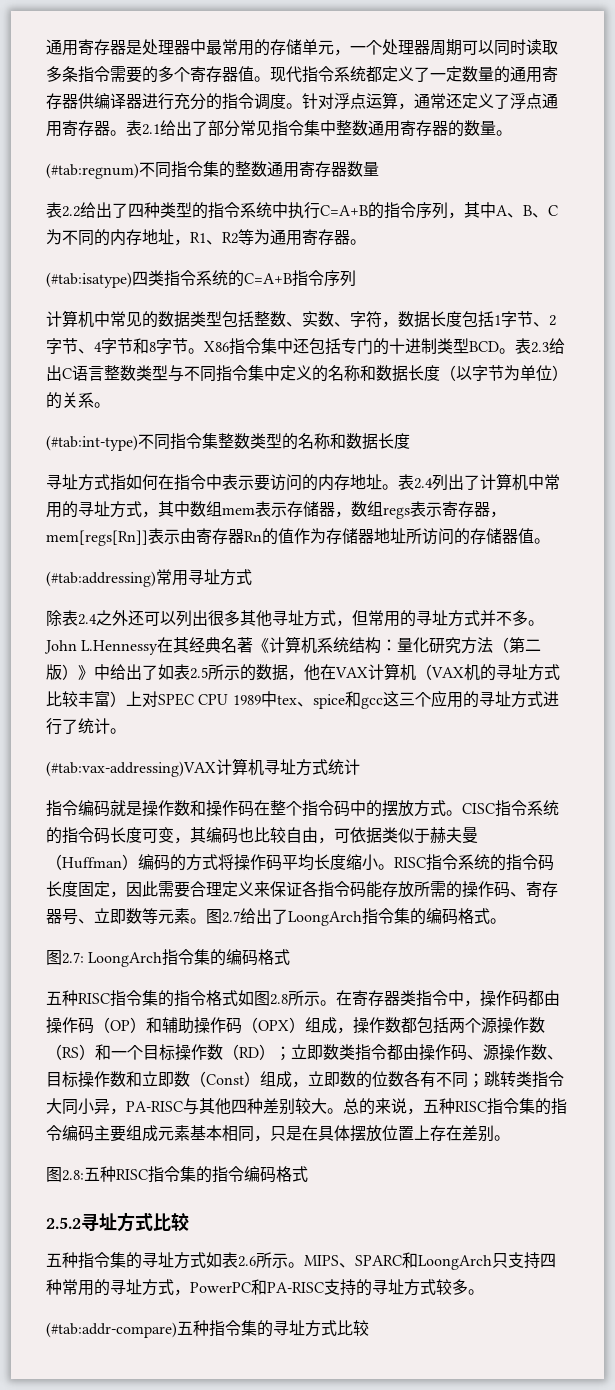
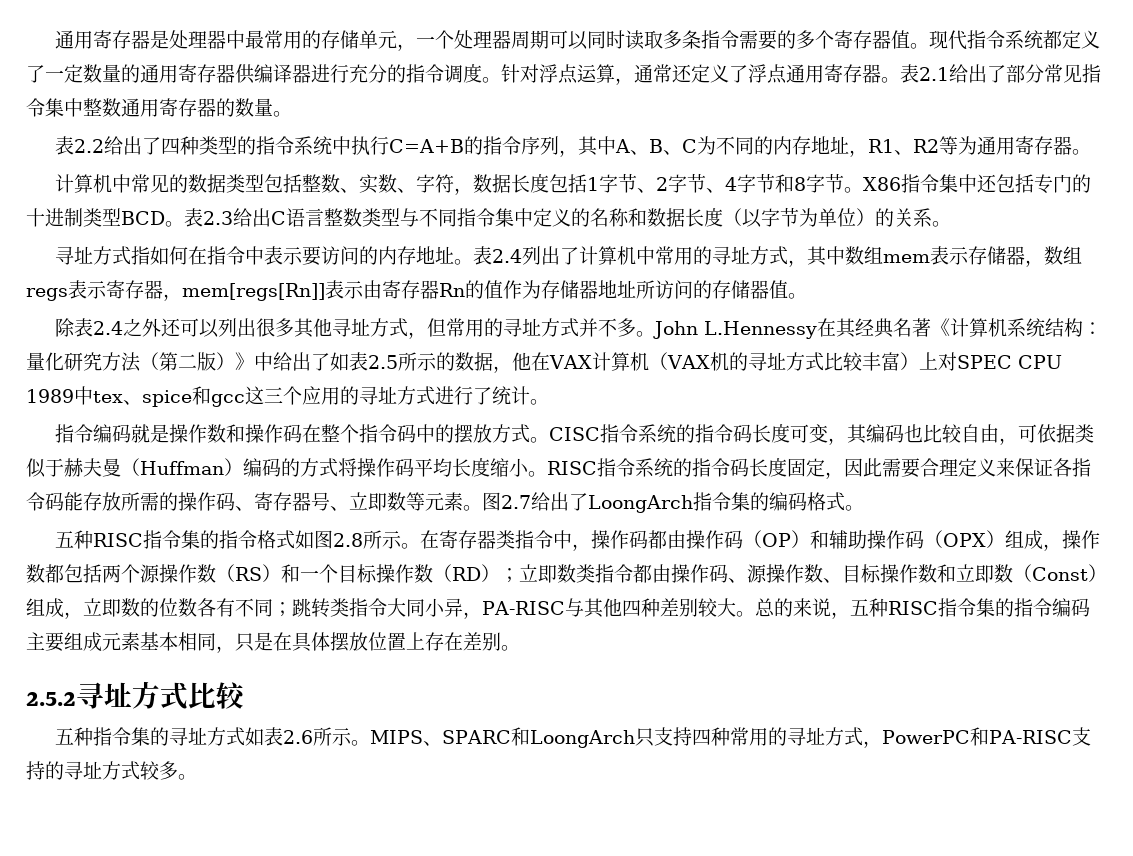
[46,161,379,179] // (#tab:regnum)不同指令集的整数通用寄存器数量 -> (292, 114) none
[46,270,356,288] // (#tab:isatype)四类指令系统的C=A+B指令序列 -> (1091, 152) none
[46,433,410,451] // (#tab:int-type)不同指令集整数类型的名称和数据长度 -> (951, 224) none
[46,569,252,587] // (#tab:addressing)常用寻址方式 -> (807, 296) none
[46,758,360,777] // (#tab:vax-addressing)VAX计算机寻址方式统计 -> (549, 402) none
[46,949,291,967] // 图2.7: LoongArch指令集的编码格式 -> (864, 508) none
[46,1166,308,1183] // 图2.8:五种RISC指令集的指令编码格式 -> (520, 648) none
[46,1320,369,1338] // (#tab:addr-compare)五种指令集的寻址方式比较 -> (197, 777) none

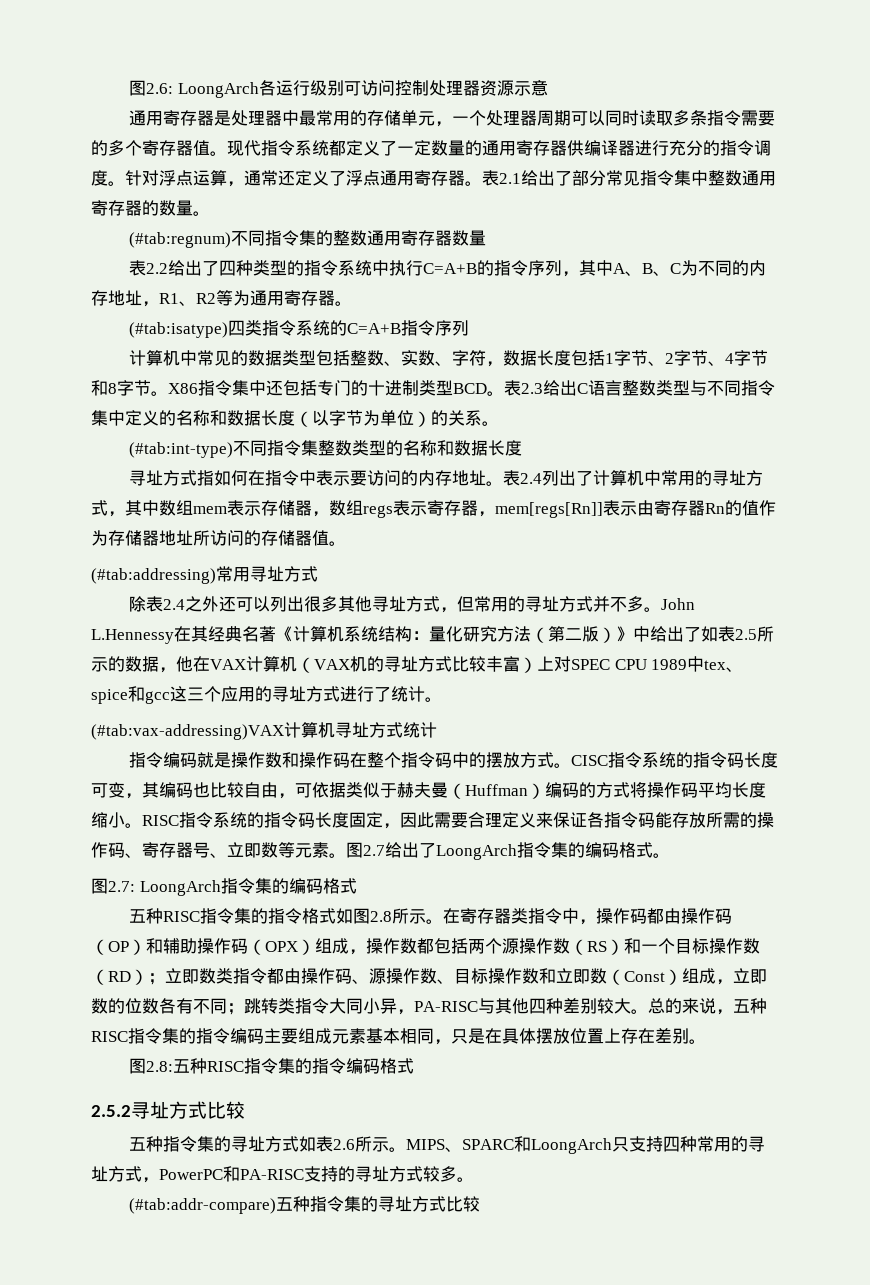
(54, 39) none -> [129,80,548,98] 图2.6: LoongArch各运行级别可访问控制处理器资源示意 //
(292, 114) none -> [129,230,487,248] // (#tab:regnum)不同指令集的整数通用寄存器数量
(1091, 152) none -> [129,320,470,338] // (#tab:isatype)四类指令系统的C=A+B指令序列
(951, 224) none -> [129,440,523,458] // (#tab:int-type)不同指令集整数类型的名称和数据长度
(807, 296) none -> [91,566,318,584] // (#tab:addressing)常用寻址方式
(549, 402) none -> [91,722,437,740] // (#tab:vax-addressing)VAX计算机寻址方式统计
(864, 508) none -> [91,878,357,896] // 图2.7: LoongArch指令集的编码格式
(520, 648) none -> [129,1058,415,1074] // 图2.8:五种RISC指令集的指令编码格式
(197, 777) none -> [129,1196,481,1214] // (#tab:addr-compare)五种指令集的寻址方式比较

